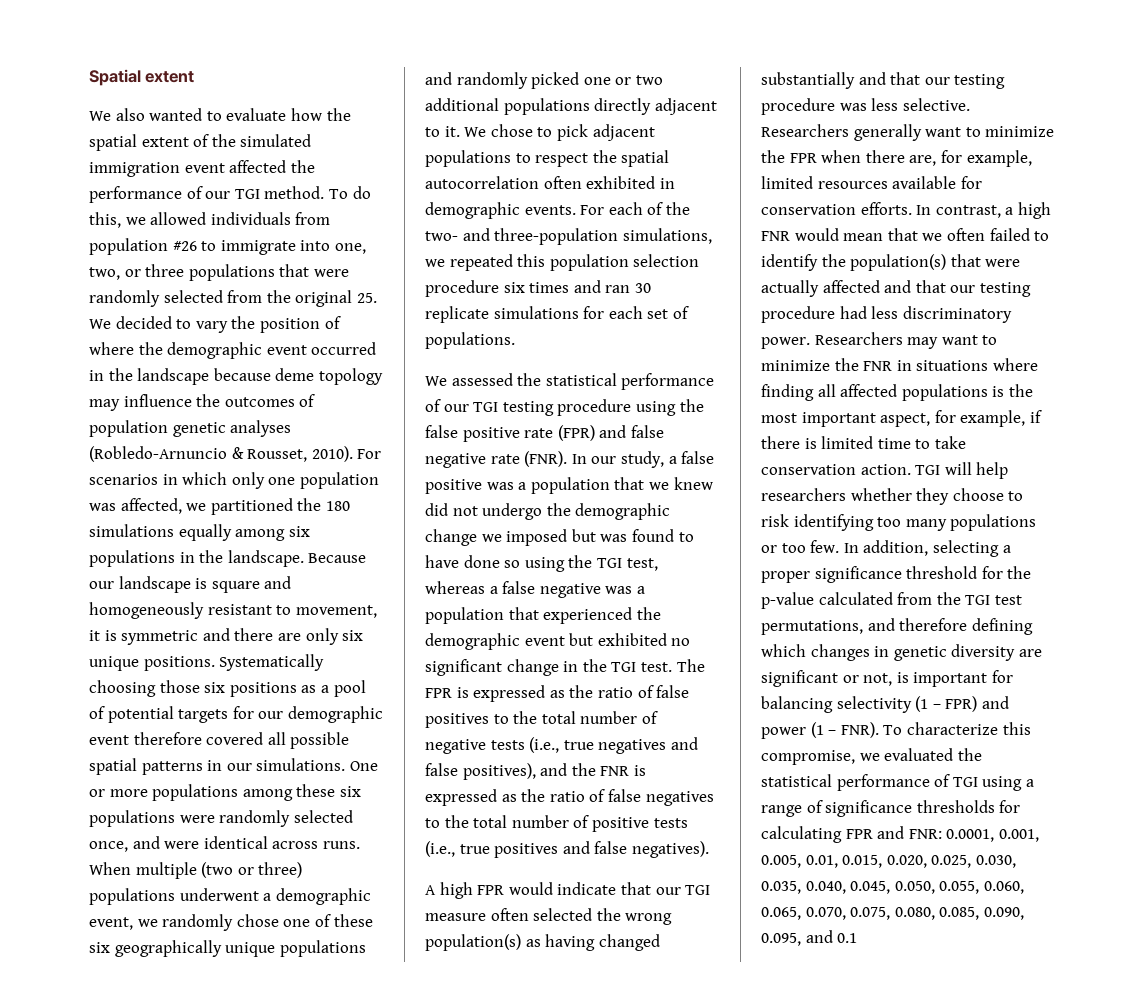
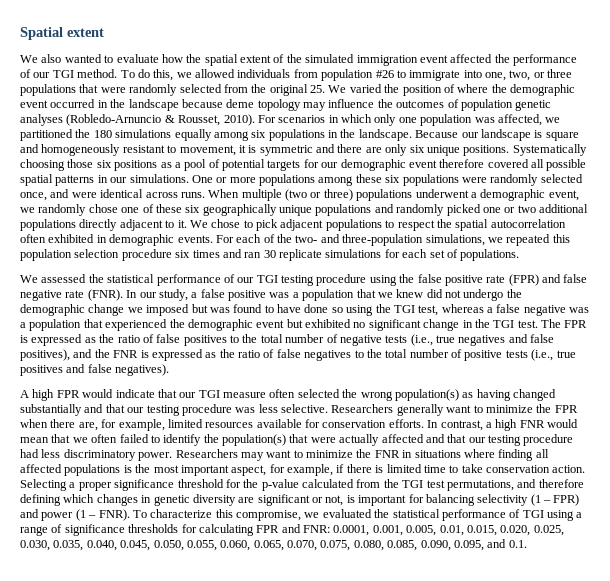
[115,316,228,333] decided to vary -> [349,84,382,93] varied
[915,462,1009,479] [761,488,1024,505] [761,514,1037,531] [761,540,999,557] TGI will help researchers whether they choose to risk identifying too many populations or too few. In addition, selecting -> [20,479,67,491] Selecting
[837,933,858,943] 0.1 -> [508,540,527,548] 0.1.

